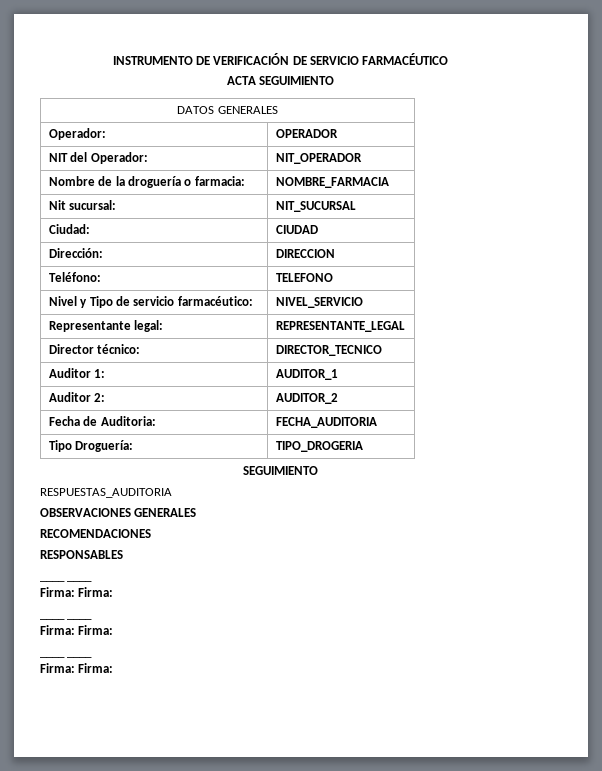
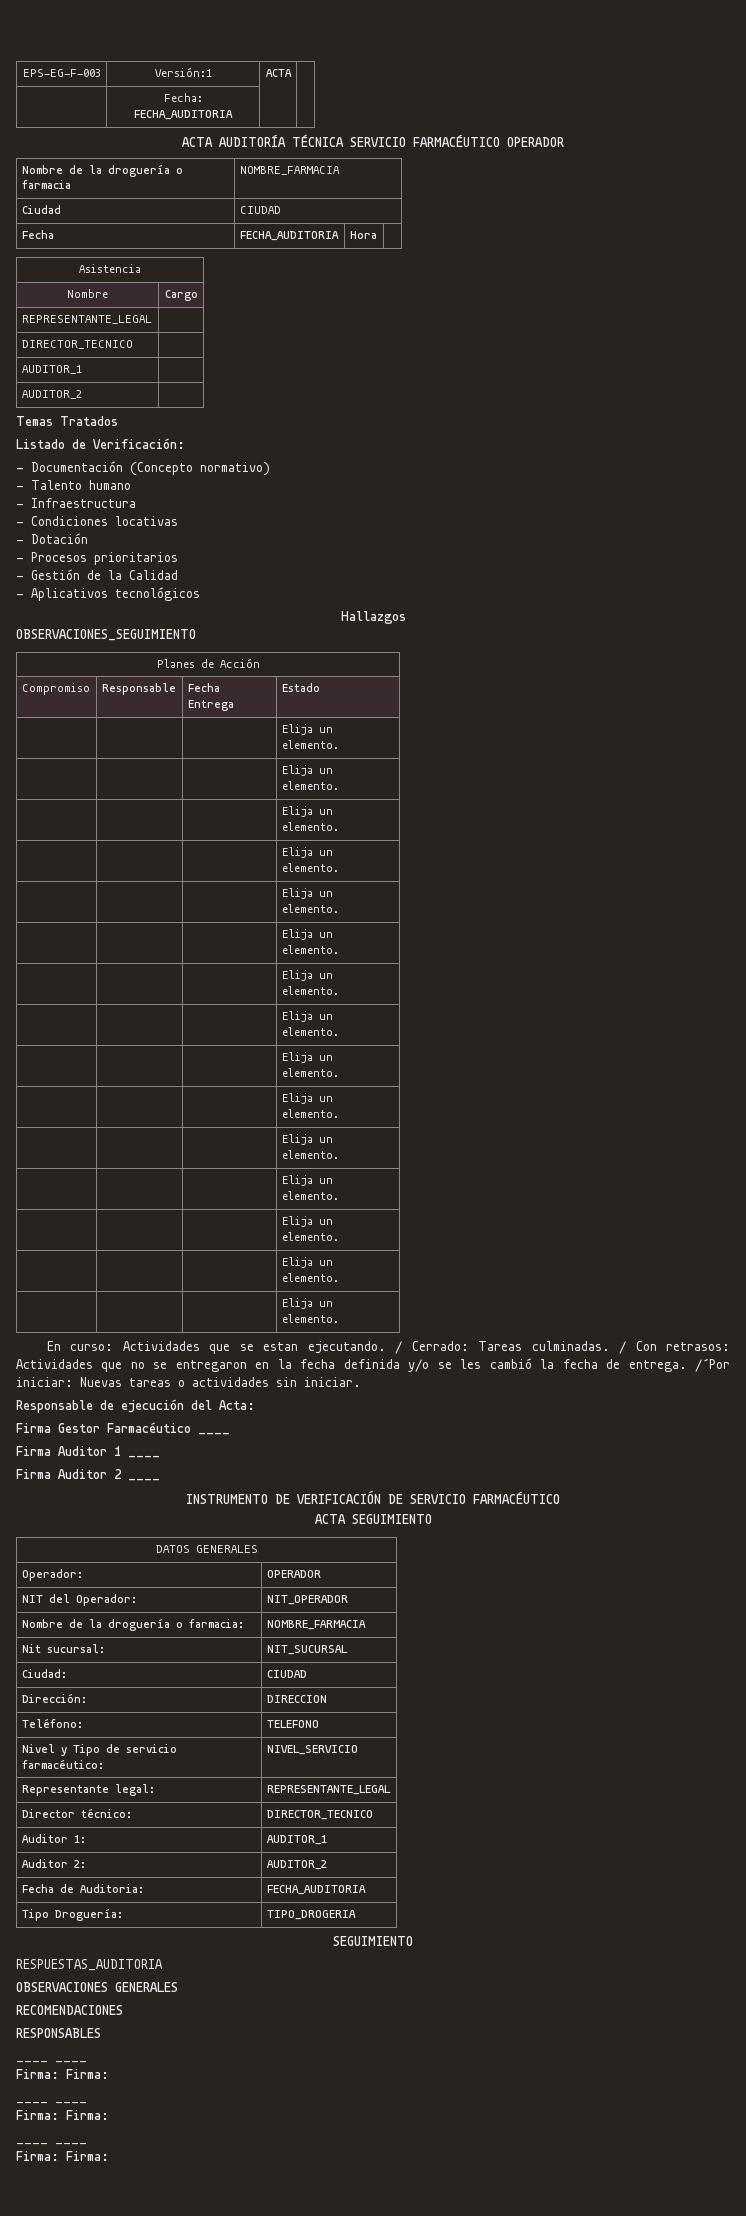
(112, 60) none -> [22,69,101,77] [154,67,212,77] [265,69,292,77] [163,93,203,102] [134,110,233,120] [182,134,564,147] [21,164,183,177] [21,180,71,189] [239,166,340,175] [21,205,61,214] [239,206,281,214] [21,230,54,239] [239,231,339,241] [349,231,377,239] [79,264,141,273] [67,289,108,298] [164,290,198,301] [21,315,152,324] [21,340,133,349] [21,365,82,374] [21,390,82,399] [16,416,118,426] [16,438,185,449] [16,461,270,476] [16,480,131,490] [16,498,136,508] [16,516,178,526] [16,533,88,544] [16,552,178,565] [16,569,178,580] [16,587,200,601] [340,611,406,624] [16,629,196,641] [156,658,260,668] [21,683,90,695] [101,683,176,695] [187,683,220,692] [187,700,234,711] [281,683,320,692] [281,724,333,735] [281,740,339,749] [281,765,333,776] [281,781,339,790] [281,806,333,817] [281,822,339,831] [281,847,333,858] [281,863,339,872] [281,888,333,899] [281,904,339,913] [281,929,333,940] [281,945,339,954] [281,970,333,981] [281,986,339,995] [281,1011,333,1022] [281,1027,339,1036] [281,1052,333,1063] [281,1068,339,1077] [281,1093,333,1104] [281,1109,339,1118] [281,1134,333,1145] [281,1150,339,1159] [281,1175,333,1186] [281,1191,339,1200] [281,1216,333,1227] [281,1232,339,1241] [281,1257,333,1268] [281,1273,339,1282] [281,1298,333,1309] [281,1314,339,1323] [46,1341,730,1354] [16,1358,731,1372] [16,1377,361,1387] [16,1399,255,1413] [16,1422,230,1435] [16,1446,160,1458] [16,1469,160,1481] EPS-EG-F-003 | Versión:1 | ACTA | // | Fecha: FECHA_AUDITORIA | | // ACTA AUDITORÍA TÉCNICA SERVICIO FARMACÉUTICO OPERADOR // Nombre de la droguería o farmacia | NOMBRE_FARMACIA // Ciudad | CIUDAD // Fecha | FECHA_AUDITORIA | Hora | // Asistencia // Nombre | Cargo // REPRESENTANTE_LEGAL | // DIRECTOR_TECNICO | // AUDITOR_1 | // AUDITOR_2 | // Temas Tratados // Listado de Verificación: // - Documentación (Concepto normativo) // - Talento humano // - Infraestructura // - Condiciones locativas // - Dotación // - Procesos prioritarios // - Gestión de la Calidad // - Aplicativos tecnológicos // Hallazgos // OBSERVACIONES_SEGUIMIENTO // Planes de Acción // Compromiso | Responsable | Fecha Entrega | Estado // | | | Elija un elemento. // | | | Elija un elemento. // | | | Elija un elemento. // | | | Elija un elemento. // | | | Elija un elemento. // | | | Elija un elemento. // | | | Elija un elemento. // | | | Elija un elemento. // | | | Elija un elemento. // | | | Elija un elemento. // | | | Elija un elemento. // | | | Elija un elemento. // | | | Elija un elemento. // | | | Elija un elemento. // | | | Elija un elemento. // En curso: Actividades que se estan ejecutando. / Cerrado: Tareas culminadas. / Con retrasos: Actividades que no se entregaron en la fecha definida y/o se les cambió la fecha de entrega. /´Por iniciar: Nuevas tareas o actividades sin iniciar. // Responsable de ejecución del Acta: // Firma Gestor Farmacéutico ____ // Firma Auditor 1 ____ // Firma Auditor 2 ____ //

